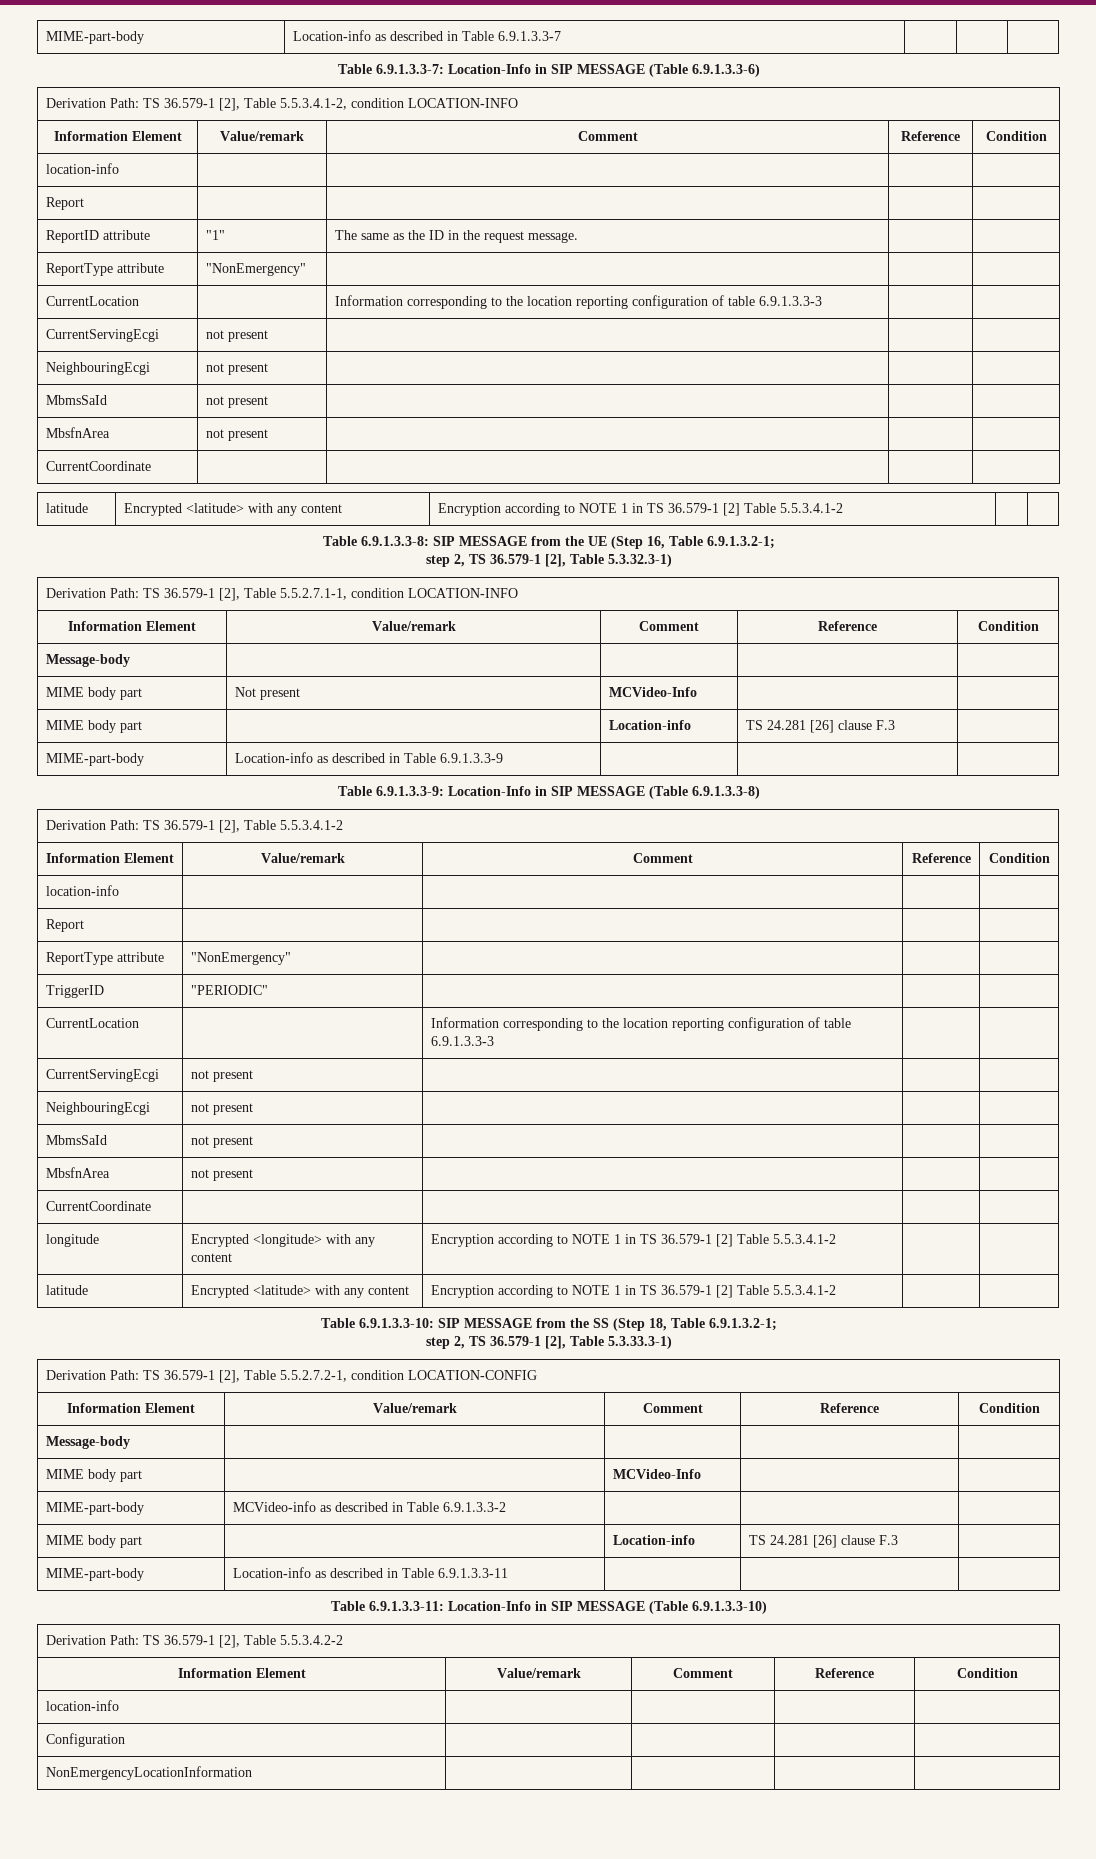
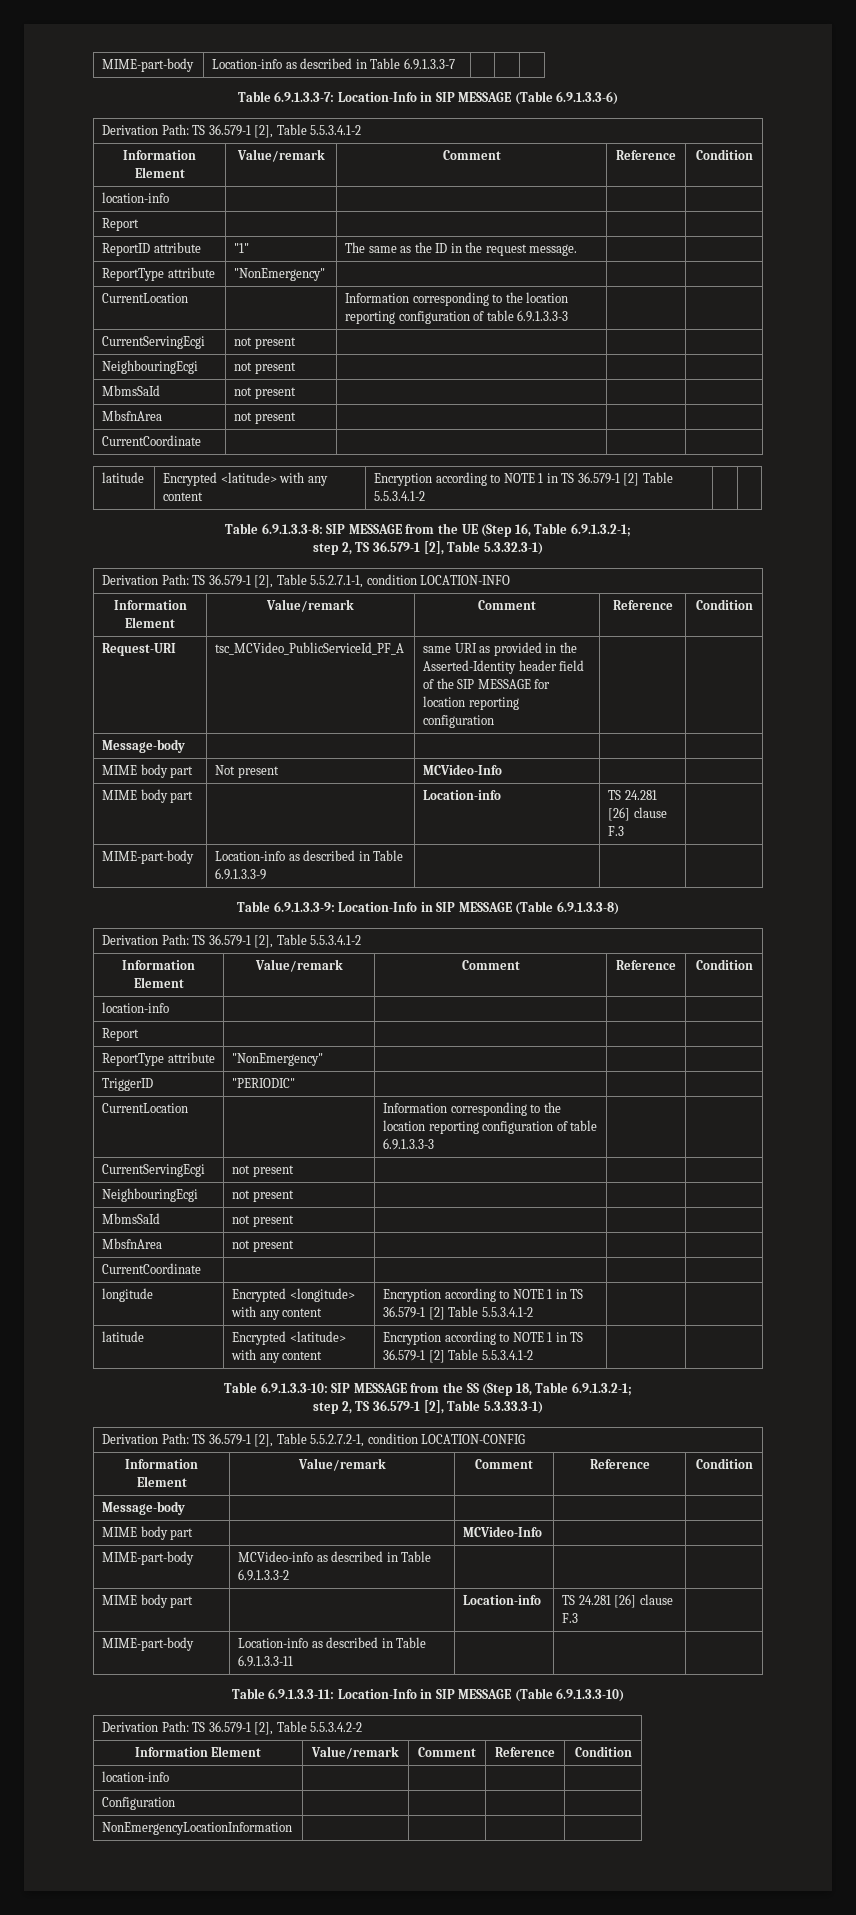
[279,98,518,110] 5.5.3.4.1-2, condition LOCATION-INFO -> [310,125,362,135] 5.5.3.4.1-2
(1039, 626) none -> [102,643,177,656] [215,642,405,655] [423,642,577,656] [423,660,585,674] [423,678,551,689] [423,696,519,710] [423,715,495,728] // Request-URI | tsc_MCVideo_PublicServiceId_PF_A | same URI as provided in the Asserted-Identity header field of the SIP MESSAGE for location reporting configuration | |

